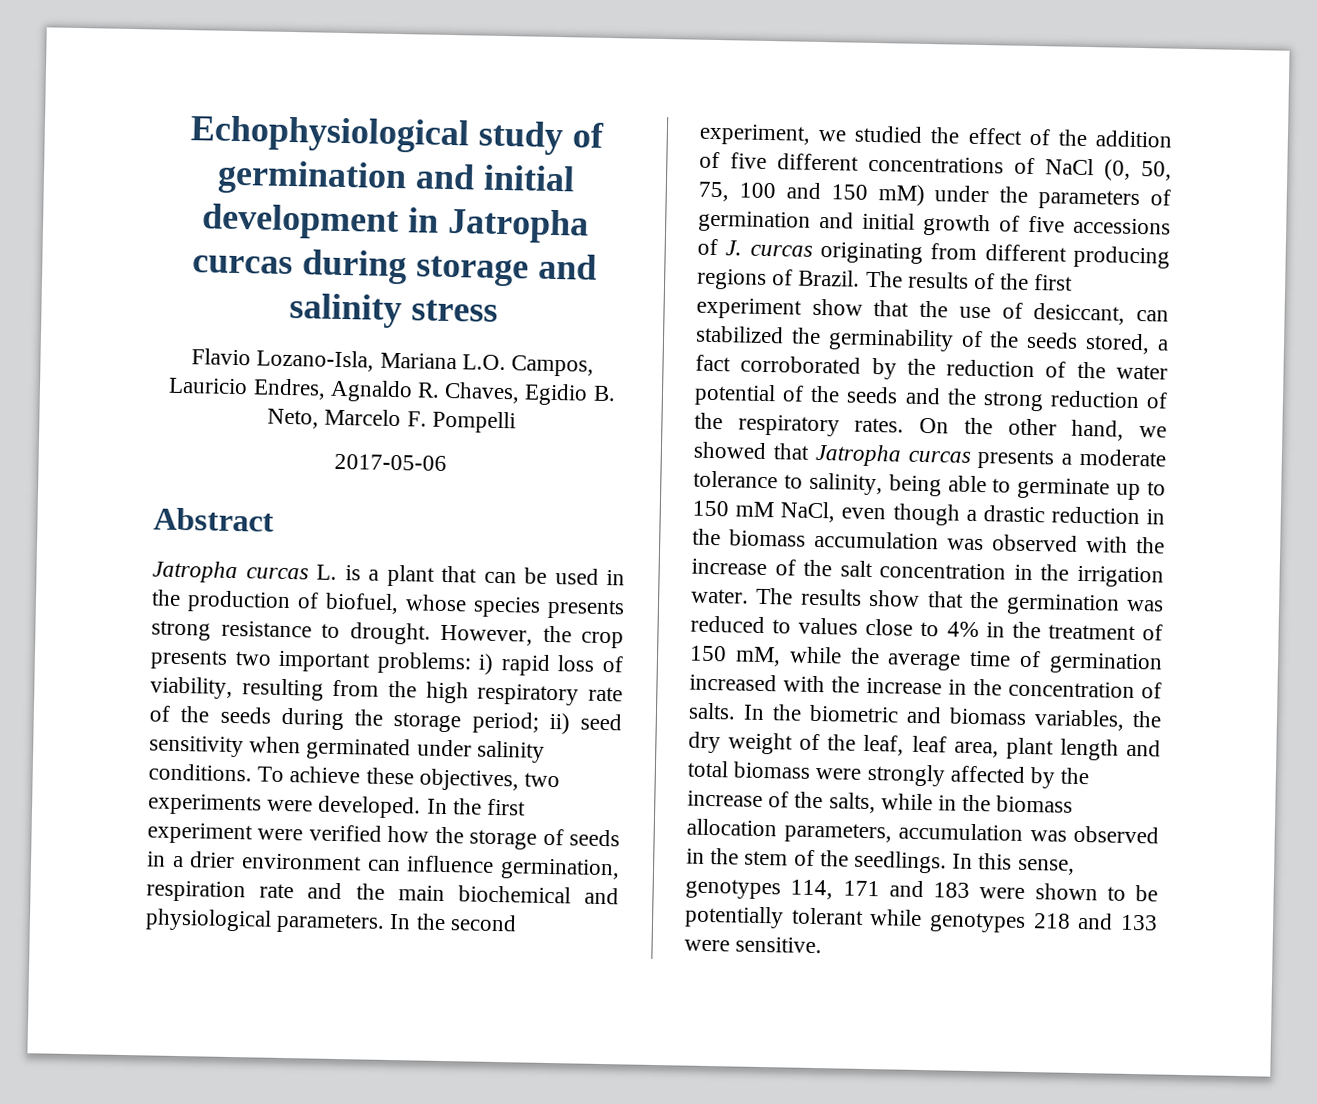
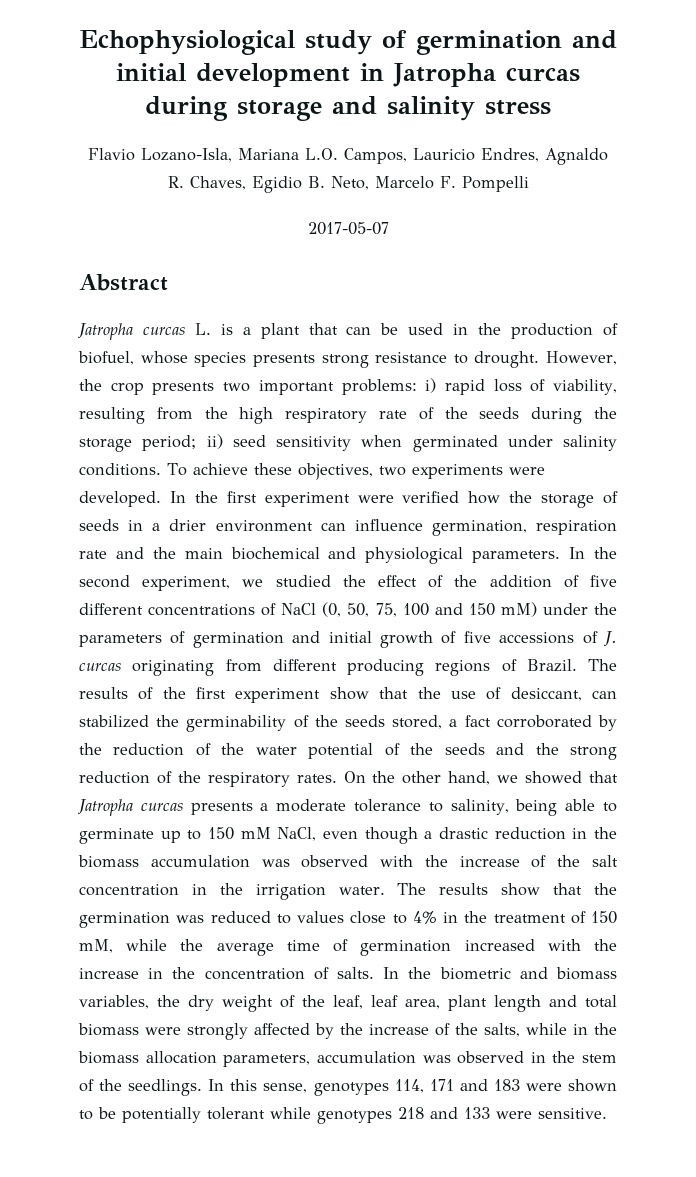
[334,453,447,471] 2017-05-06 -> [307,222,389,235] 2017-05-07

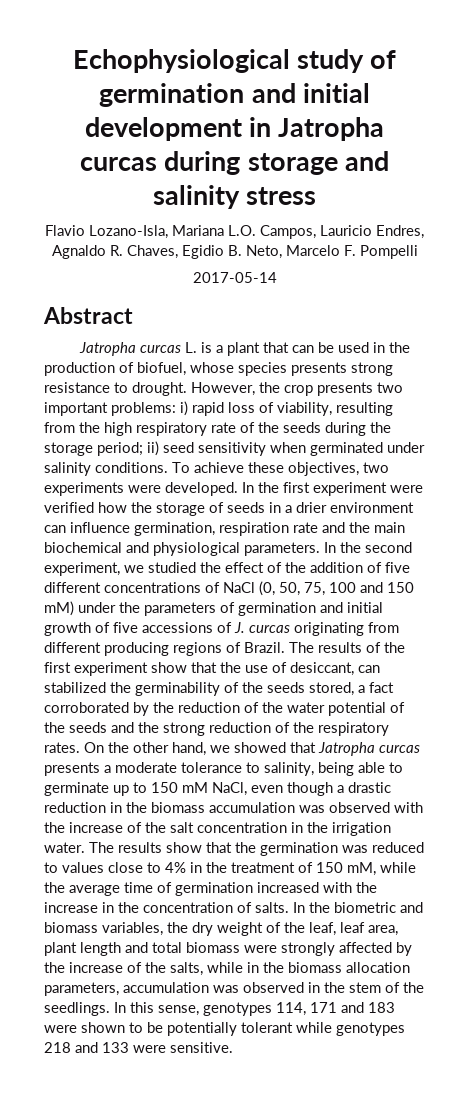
[307,222,389,235] 2017-05-07 -> [192,272,277,283] 2017-05-14

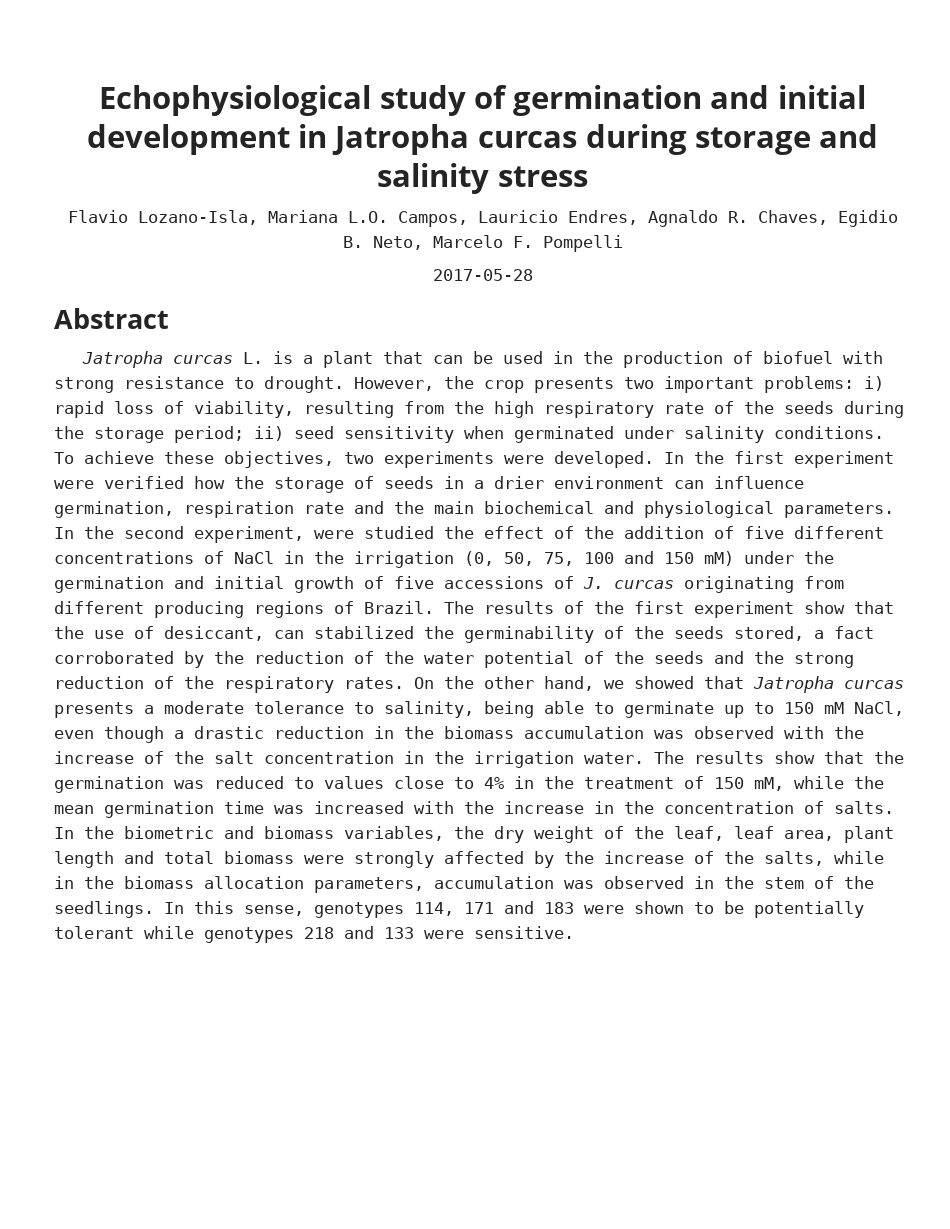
[192,272,277,283] 2017-05-14 -> [432,269,533,281] 2017-05-28
[137,362,347,376] biofuel, whose species presents -> [763,351,884,364] biofuel with
[124,565,144,573] we -> [314,530,354,539] were
(255, 587) none -> [284,551,454,568] in the irrigation
[144,602,235,616] parameters of -> (834, 557) none
[69,882,253,896] average time of germination -> [54,801,304,818] mean germination time was

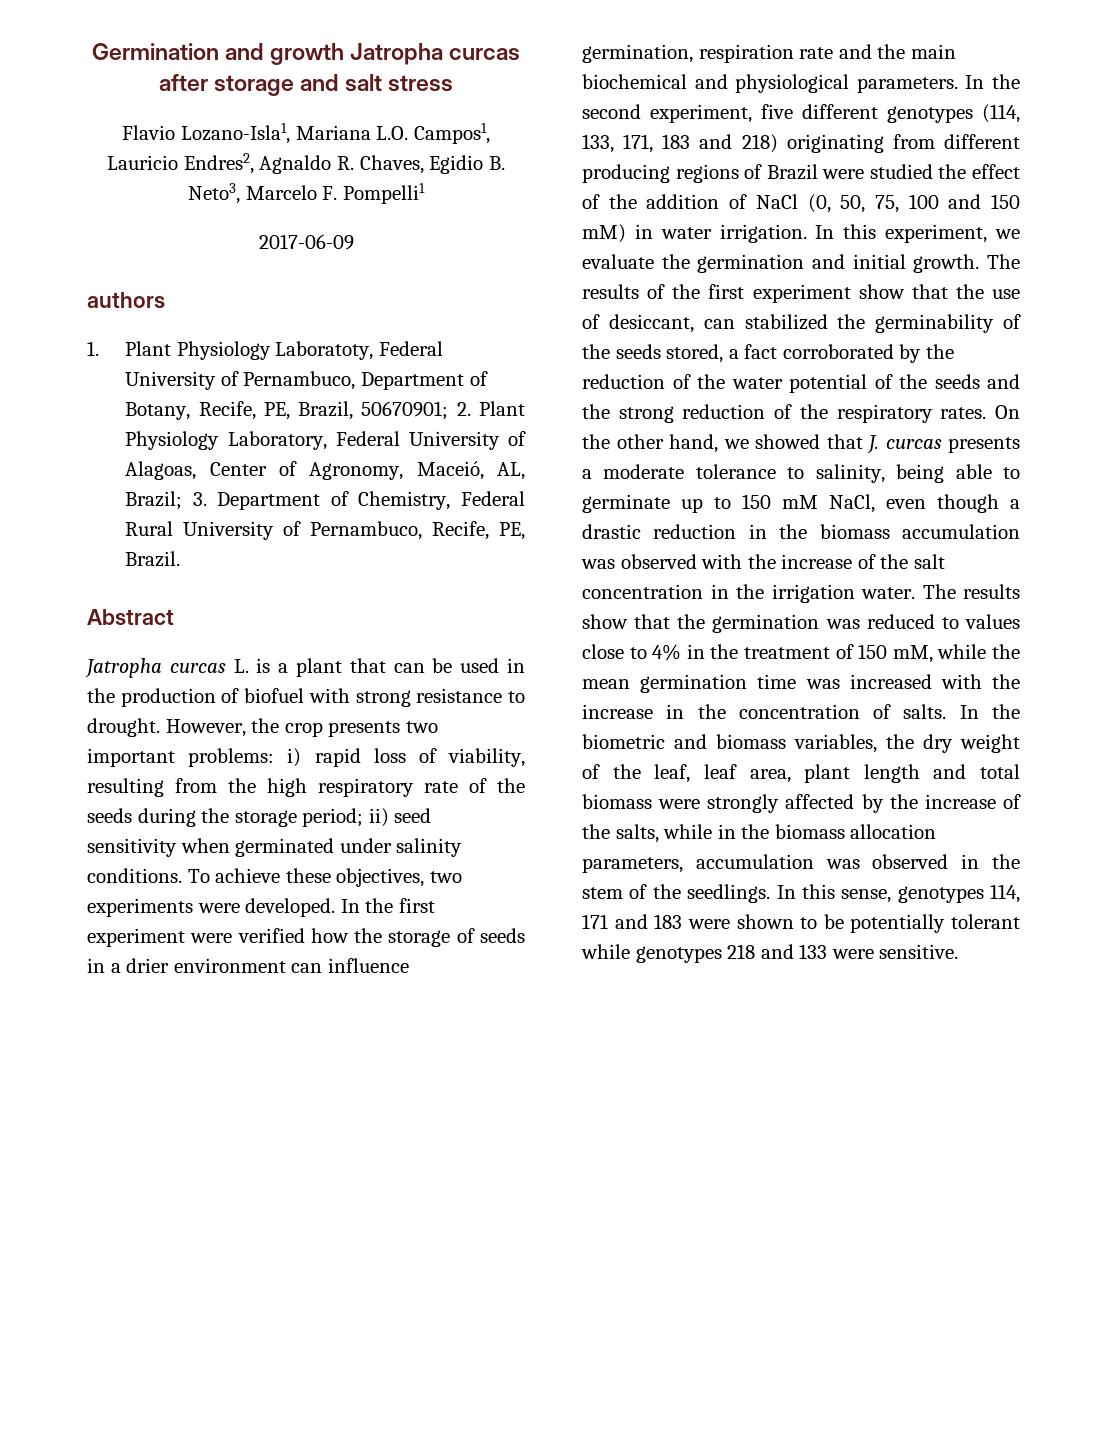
[99,85,866,116] [86,124,687,155] Echophysiological study of germination and initial development in Jatropha curcas during -> [91,43,521,65] [158,74,208,91] Germination and growth Jatropha curcas after
[377,163,490,194] salinity -> [345,74,383,92] salt
[137,210,258,225] Lozano-Isla, -> [180,123,290,144] Lozano-Isla1,
[397,210,638,227] Campos, Lauricio Endres, -> [413,123,490,144] [107,153,254,174] Campos1, Lauricio Endres2,
[372,236,423,250] Neto, -> [188,183,241,204] Neto3,
[542,235,623,252] [432,269,533,281] Pompelli // 2017-05-28 -> [342,183,425,204] [258,234,354,250] [87,292,165,309] [87,341,443,360] [125,371,488,390] [125,401,526,420] [125,431,526,450] [125,461,525,480] [125,491,525,510] [125,521,525,540] [125,551,181,567] Pompelli1 // 2017-06-09 // authors // 1. Plant Physiology Laboratoty, Federal University of Pernambuco, Department of Botany, Recife, PE, Brazil, 50670901; 2. Plant Physiology Laboratory, Federal University of Alagoas, Center of Agronomy, Maceió, AL, Brazil; 3. Department of Chemistry, Federal Rural University of Pernambuco, Recife, PE, Brazil.
(304, 534) none -> [761,104,1020,123] [582,134,1020,153] [582,164,818,183] five different genotypes (114, 133, 171, 183 and 218) originating from different producing regions of Brazil
[744,526,884,539] [54,551,454,568] five different concentrations of NaCl in the irrigation -> [755,194,798,209] NaCl
[744,551,834,564] [54,576,844,593] [54,601,434,618] under the germination and initial growth of five accessions of J. curcas originating from different producing regions of Brazil. -> [634,224,1020,243] [582,254,980,273] in water irrigation. In this experiment, we evaluate the germination and initial growth.
[753,676,834,693] Jatropha -> [867,435,879,454] J.

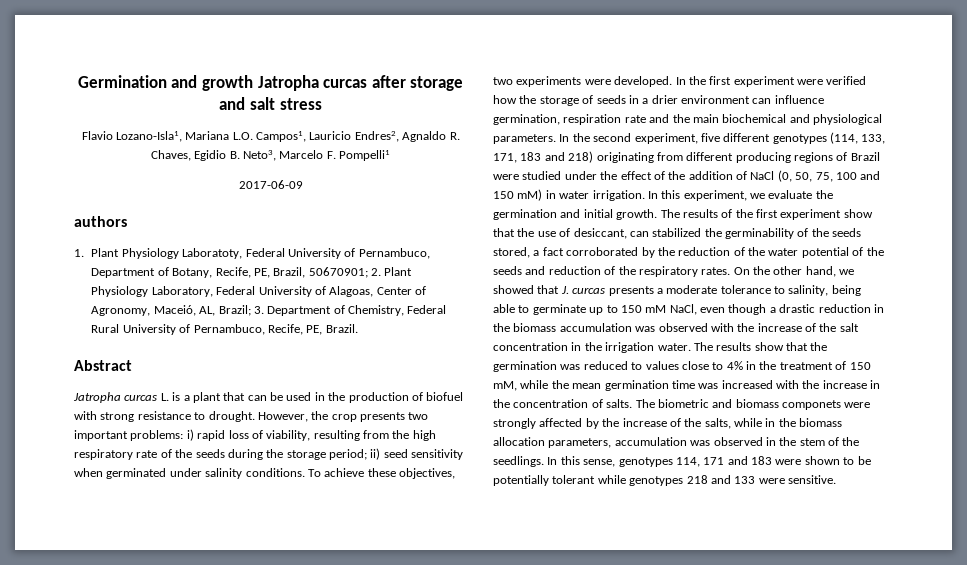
(933, 171) none -> [564,171,597,180] under
[582,404,674,423] the strong -> (546, 270) none
[959,704,1020,719] In the -> [635,399,655,408] The
[794,734,1020,753] [582,764,1020,783] [582,794,652,809] variables, the dry weight of the leaf, leaf area, plant length and total biomass -> [782,400,841,410] componets

